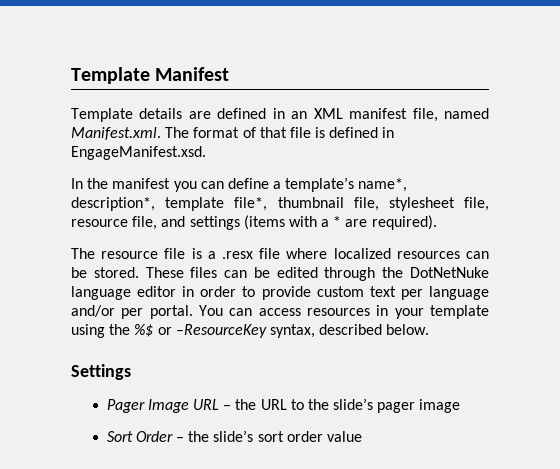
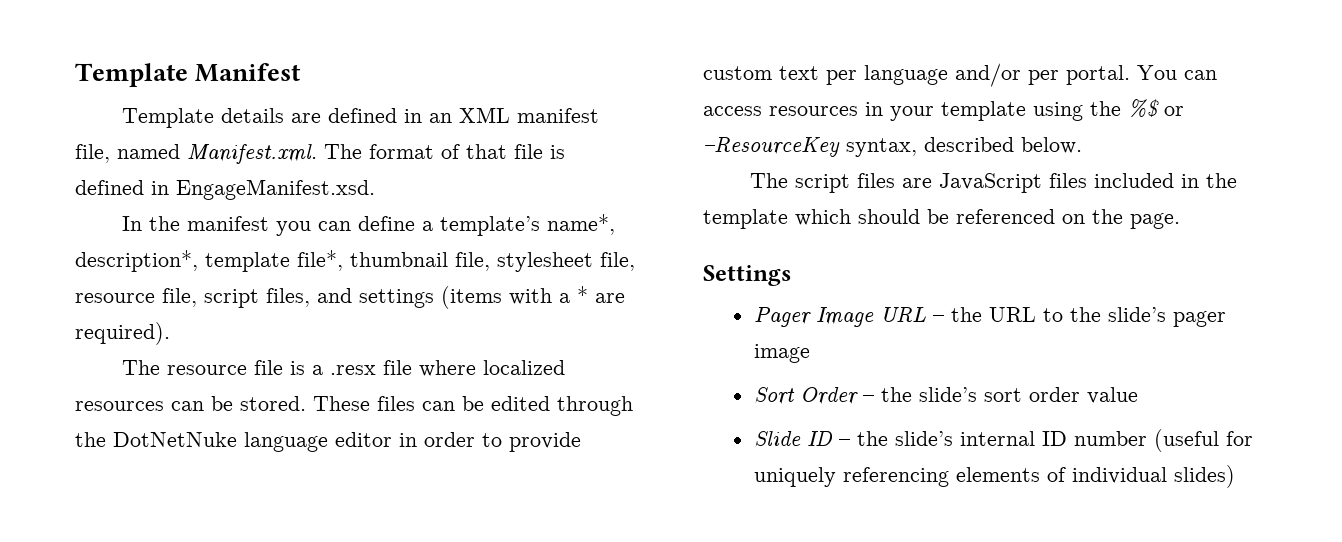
(158, 223) none -> [204,288,310,308] script files,
(430, 329) none -> [750,173,1238,193] [703,209,1180,229] // The script files are JavaScript files included in the template which should be referenced on the page.
(362, 436) none -> [753,429,1253,452] [753,465,1235,488] // Slide ID – the slide’s internal ID number (useful for uniquely referencing elements of individual slides)

